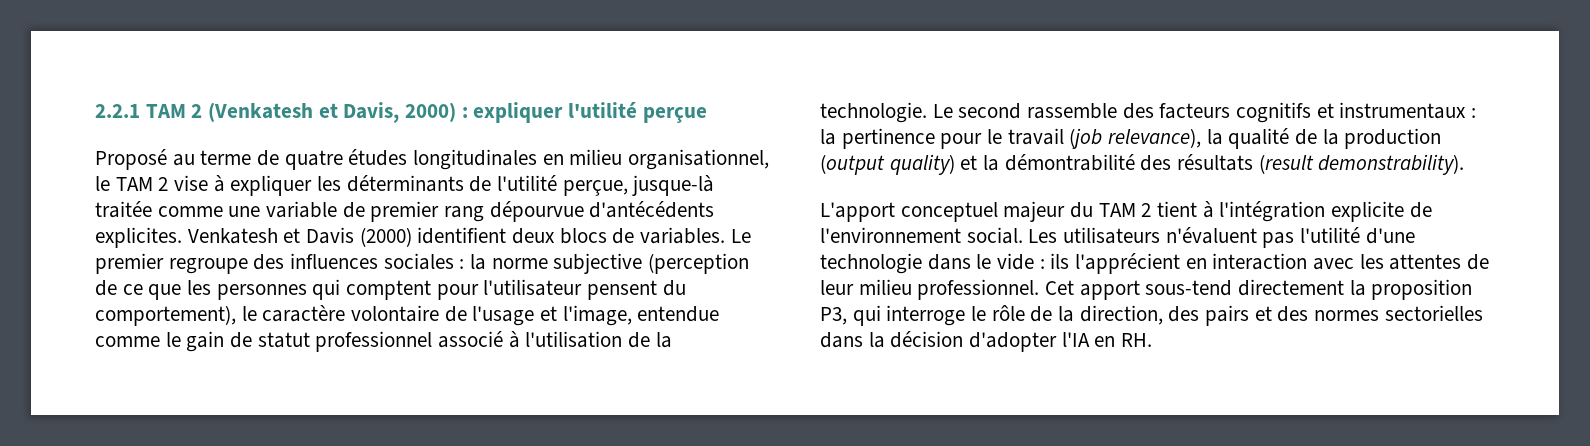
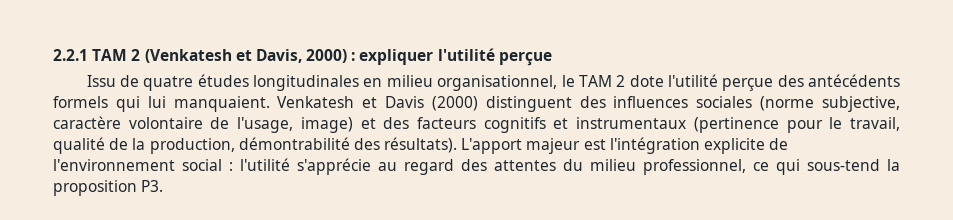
[95,149,252,170] Proposé au terme -> [86,75,116,87] Issu
[174,175,715,196] [95,201,715,222] [95,227,751,248] [95,253,750,274] [95,279,686,300] [95,305,720,326] [95,331,672,352] [820,102,1118,123] vise à expliquer les déterminants de l'utilité perçue, jusque-là traitée comme une variable de premier rang dépourvue d'antécédents explicites. Venkatesh et Davis (2000) identifient deux blocs de variables. Le premier regroupe des influences sociales : la norme subjective (perception de ce que les personnes qui comptent pour l'utilisateur pensent du comportement), le caractère volontaire de l'usage et l'image, entendue comme le gain de statut professionnel associé à l'utilisation de la technologie. Le second rassemble -> [629,74,900,91] [53,96,900,112] [53,116,376,133] dote l'utilité perçue des antécédents formels qui lui manquaient. Venkatesh et Davis (2000) distinguent des influences sociales (norme subjective, caractère volontaire de l'usage, image) et
[1471,108,1477,118] [820,128,1442,149] [820,154,1465,175] [820,201,1432,222] [820,227,1415,248] [820,253,1490,274] [820,279,1473,300] [820,305,1483,326] [820,331,1153,352] : la pertinence pour le travail (job relevance), la qualité de la production (output quality) et la démontrabilité des résultats (result demonstrability). // L'apport conceptuel majeur du TAM 2 tient à l'intégration explicite de l'environnement social. Les utilisateurs n'évaluent pas l'utilité d'une technologie dans le vide : ils l'apprécient en interaction avec les attentes de leur milieu professionnel. Cet apport sous-tend directement la proposition P3, qui interroge le rôle de la direction, des pairs et des normes sectorielles dans la décision d'adopter l'IA en RH. -> [693,117,900,133] [53,137,789,154] [53,158,900,175] [53,180,164,196] (pertinence pour le travail, qualité de la production, démontrabilité des résultats). L'apport majeur est l'intégration explicite de l'environnement social : l'utilité s'apprécie au regard des attentes du milieu professionnel, ce qui sous-tend la proposition P3.

